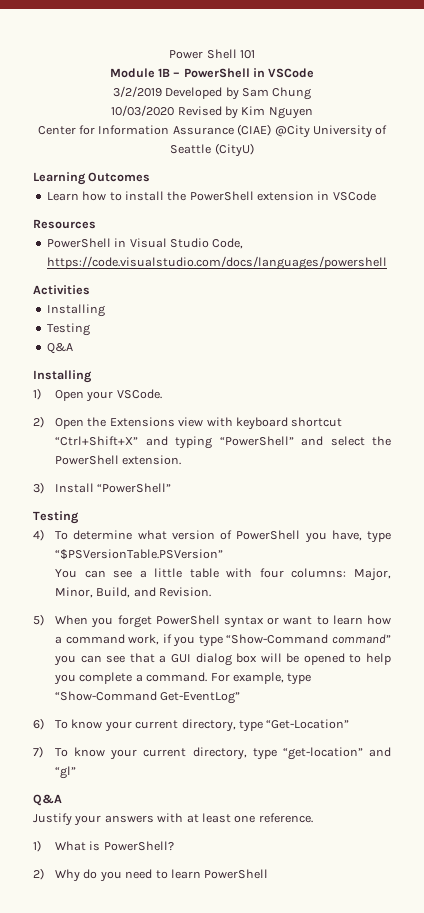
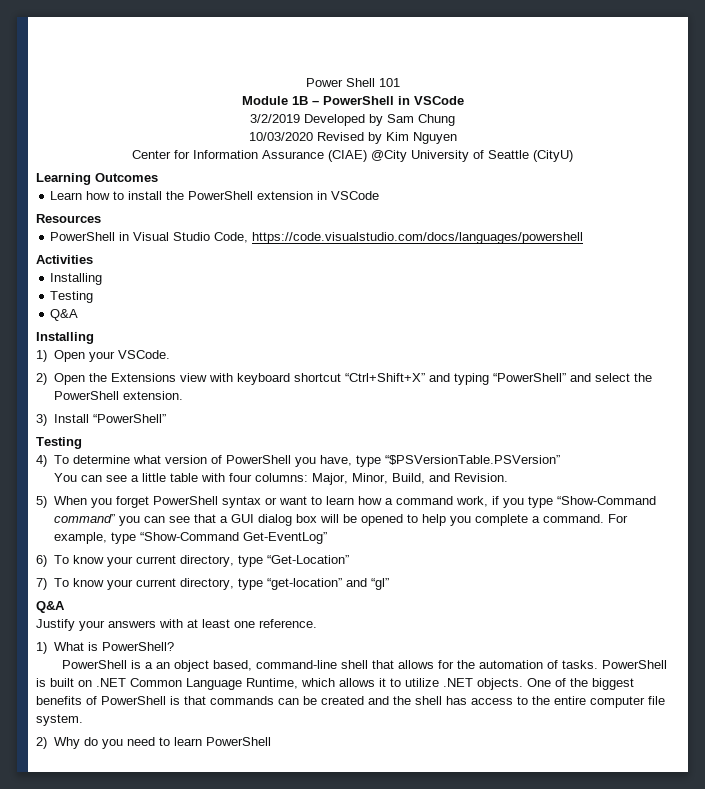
(174, 846) none -> [61,660,667,672] [36,678,634,690] [36,696,665,708] [36,714,83,726] // PowerShell is a an object based, command-line shell that allows for the automation of tasks. PowerShell is built on .NET Common Language Runtime, which allows it to utilize .NET objects. One of the biggest benefits of PowerShell is that commands can be created and the shell has access to the entire computer file system.

